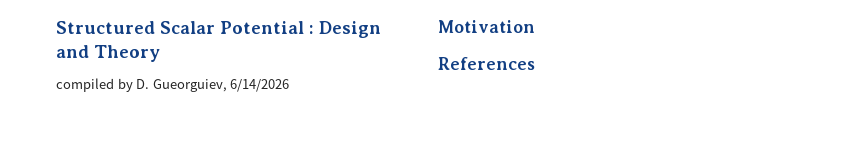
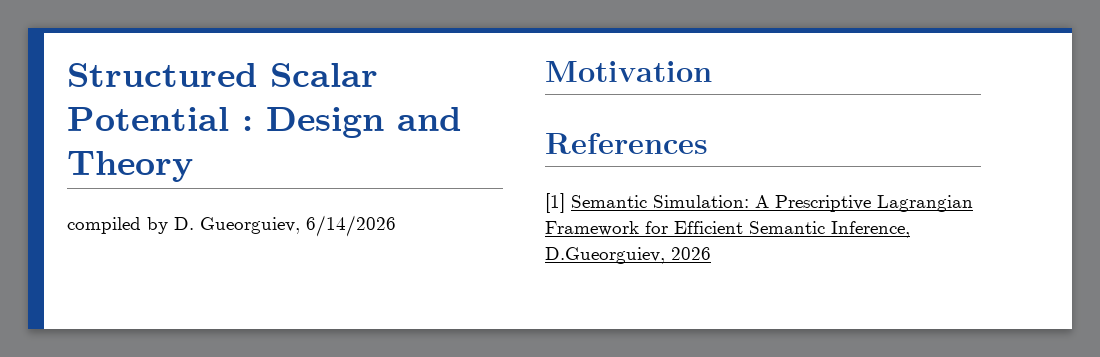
(535, 63) none -> [545,193,973,213] [545,221,910,238] [545,247,711,264] // [1] Semantic Simulation: A Prescriptive Lagrangian Framework for Efficient Semantic Inference, D.Gueorguiev, 2026

